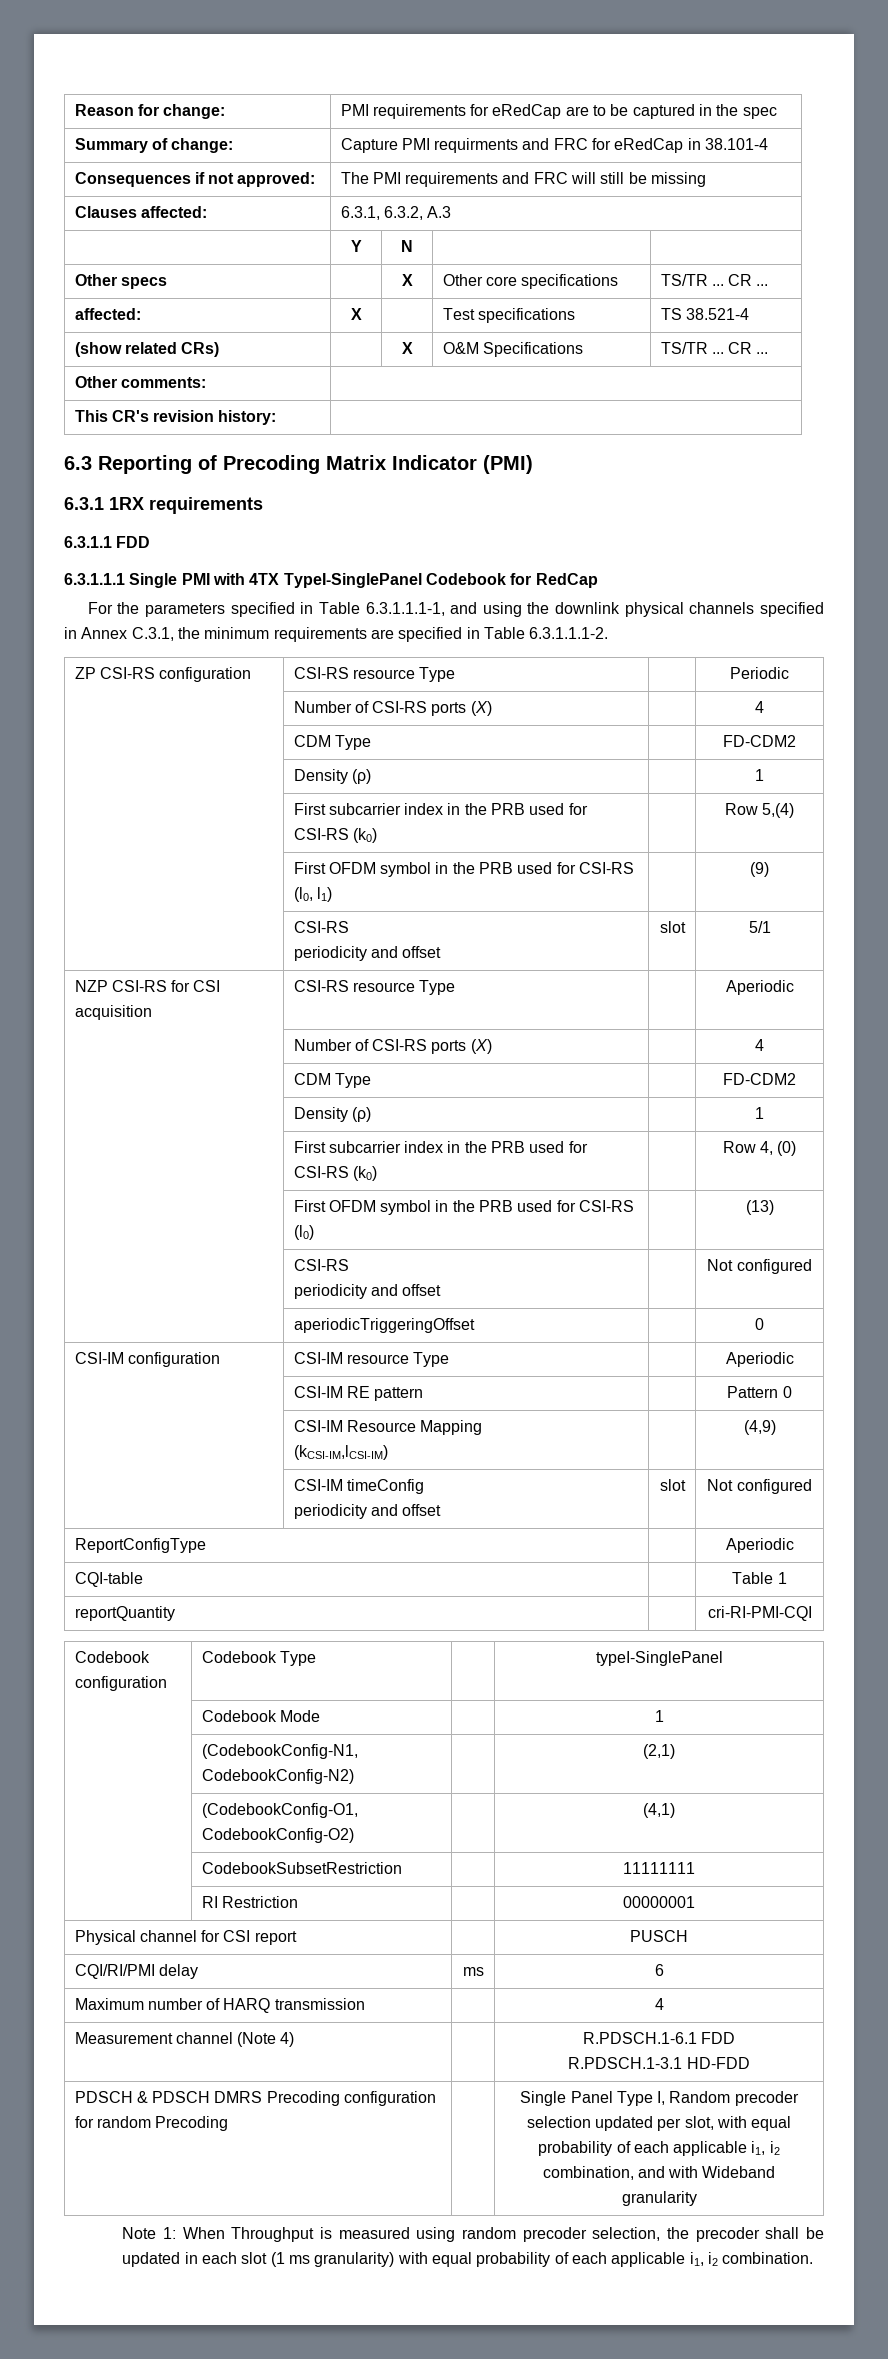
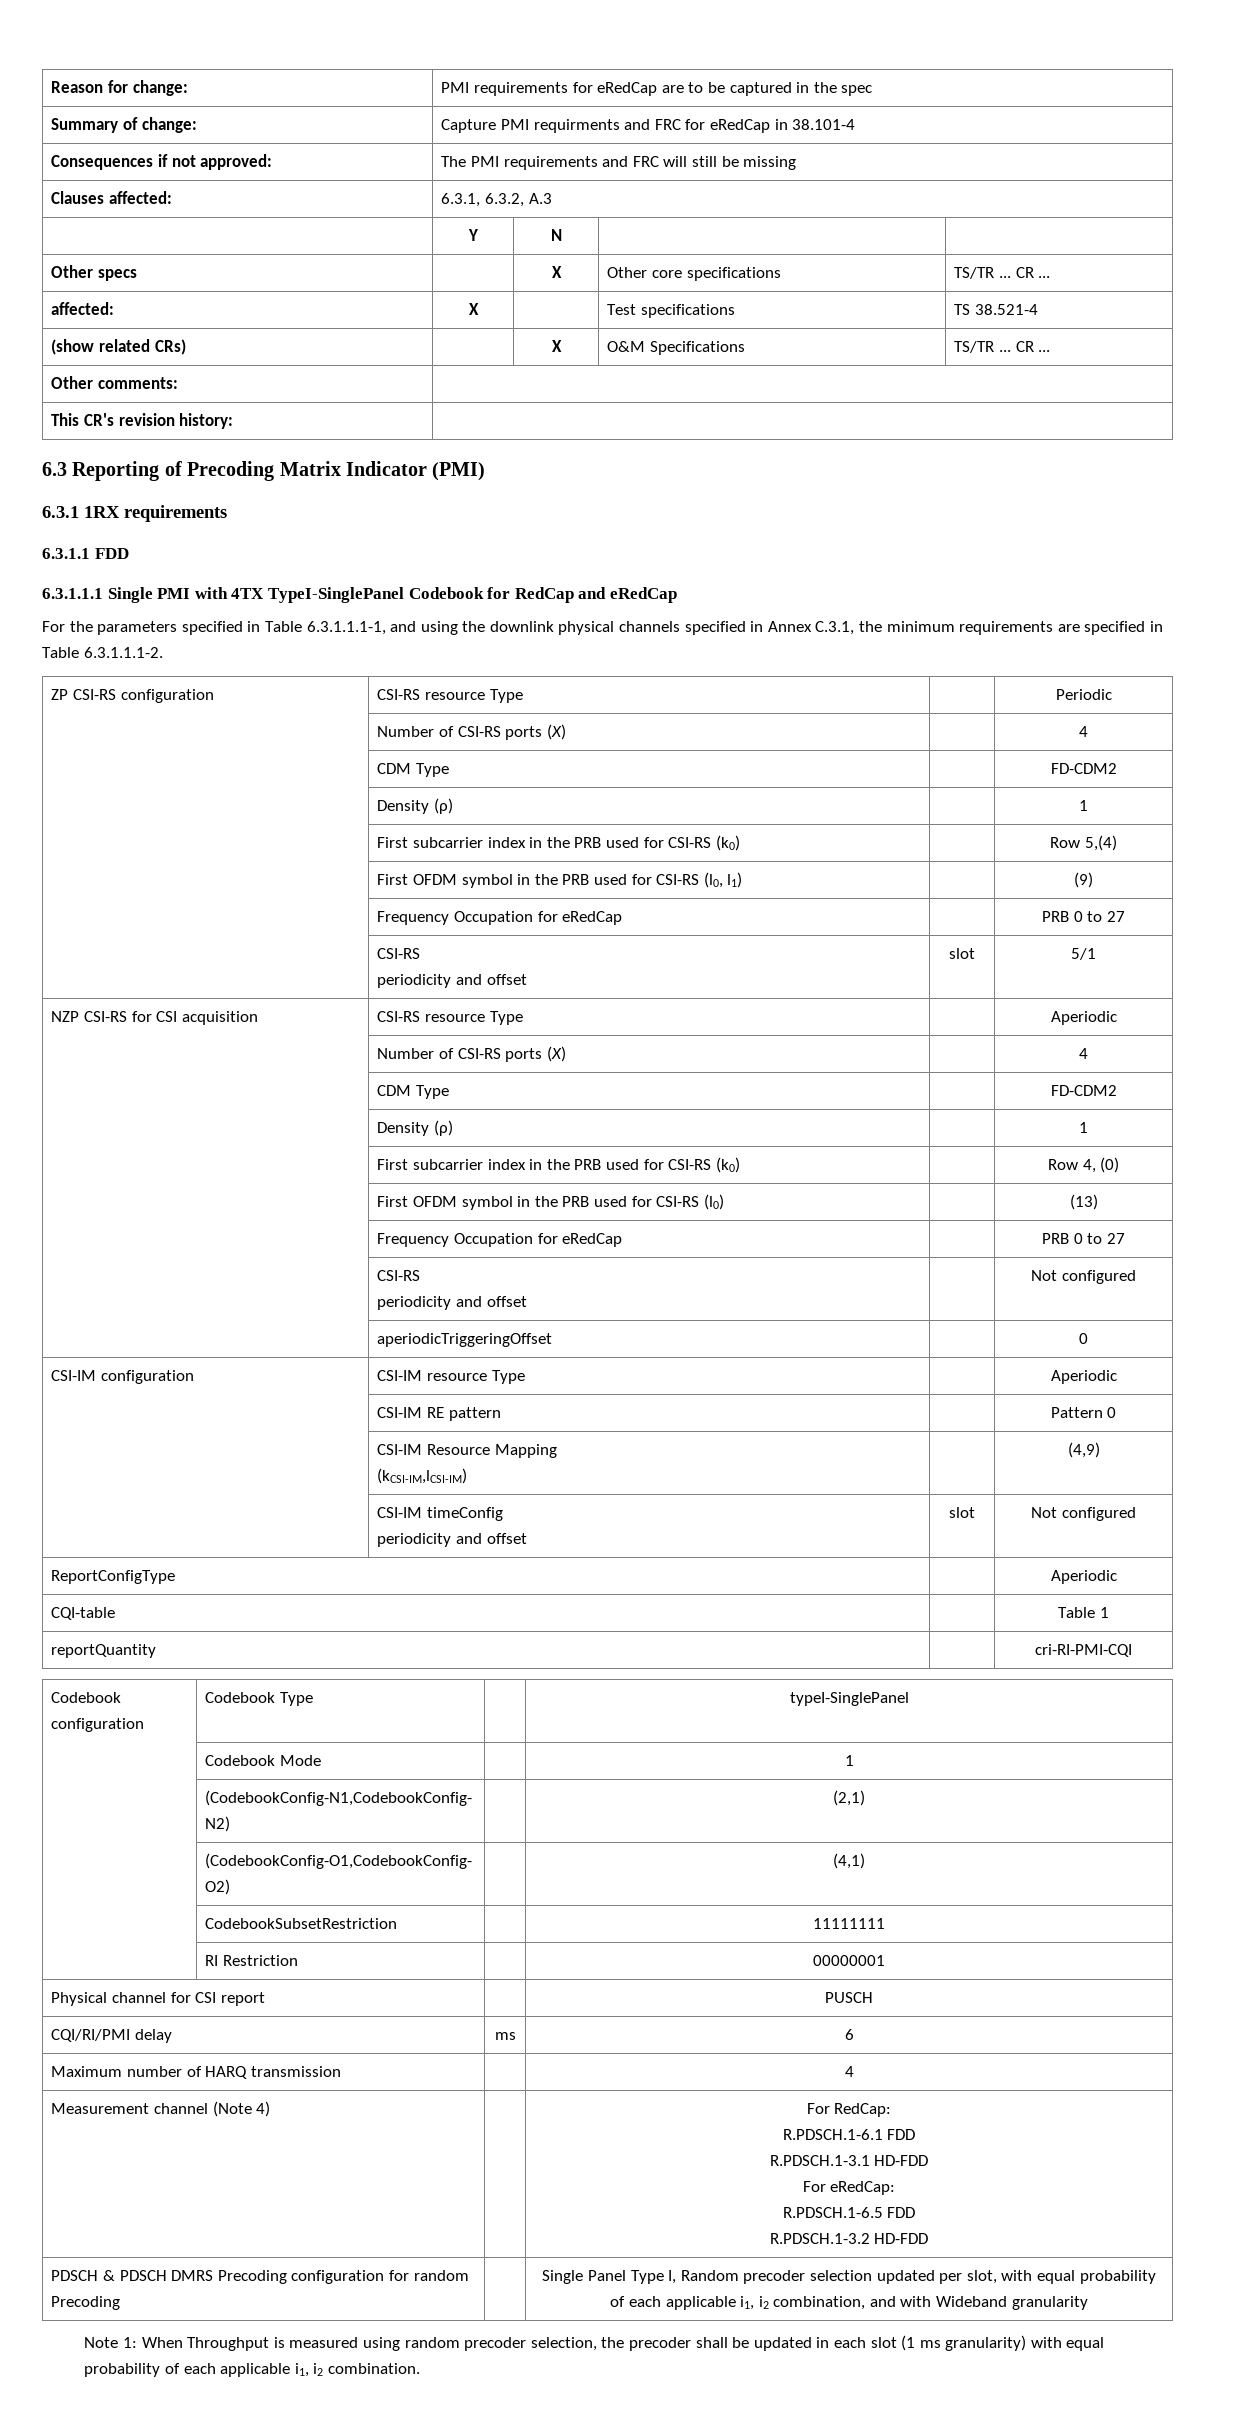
(598, 580) none -> [578,587,677,603] and eRedCap
(769, 869) none -> [377,911,623,925] [1042,911,1125,922] // | Frequency Occupation for eRedCap | | PRB 0 to 27
(774, 1207) none -> [377,1233,623,1247] [1042,1233,1125,1244] // | Frequency Occupation for eRedCap | | PRB 0 to 27
(295, 2039) none -> [806,2103,892,2117] For RedCap: //
(750, 2063) none -> [802,2181,896,2195] [782,2207,916,2218] [769,2233,929,2244] // For eRedCap: // R.PDSCH.1-6.5 FDD // R.PDSCH.1-3.2 HD-FDD

